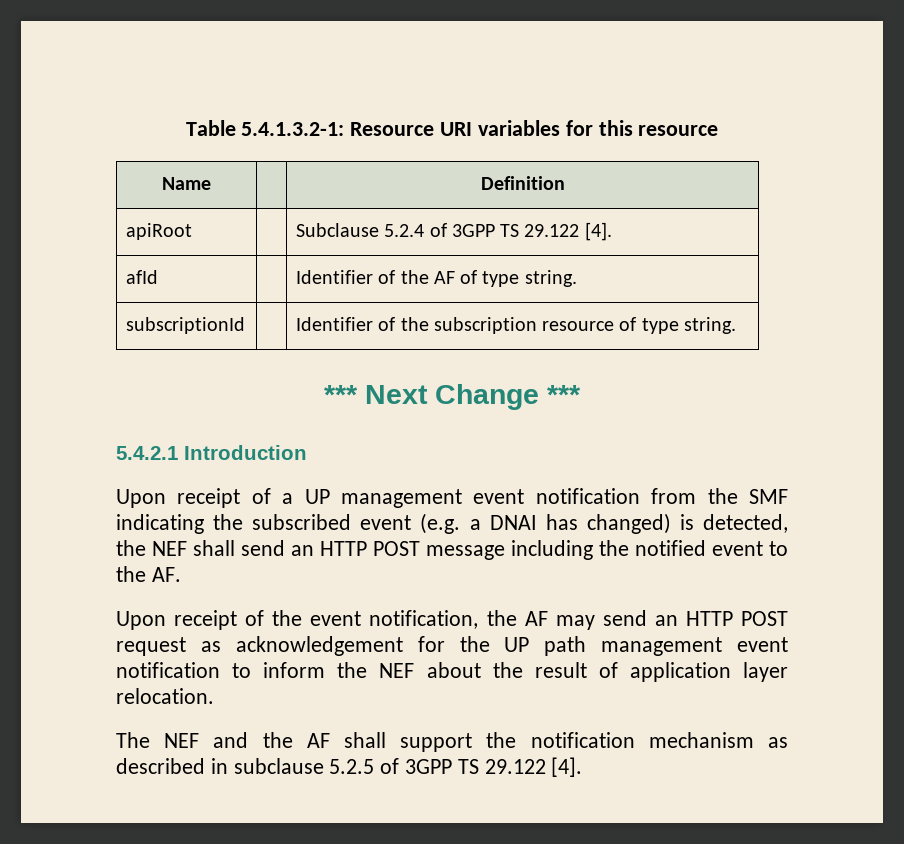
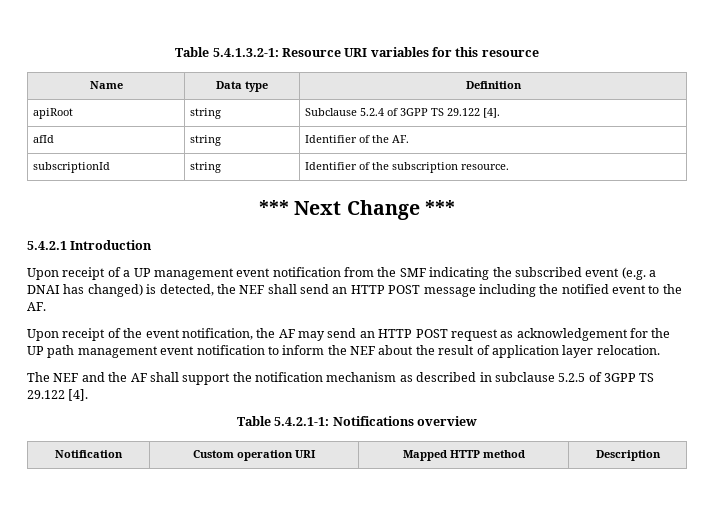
(211, 183) none -> [216,81,268,92] Data type
(193, 231) none -> [189,108,221,119] string
[296,270,577,287] | Identifier of the AF of type string. -> [189,135,221,146] [304,135,409,143] string | Identifier of the AF.
(246, 325) none -> [189,162,221,173] string
[542,317,736,334] resource of type string. -> [460,164,509,170] resource.
(583, 767) none -> [236,416,478,426] [55,450,123,458] [193,450,316,461] [402,450,525,461] [595,450,661,461] // Table 5.4.2.1-1: Notifications overview // Notification | Custom operation URI | Mapped HTTP method | Description

